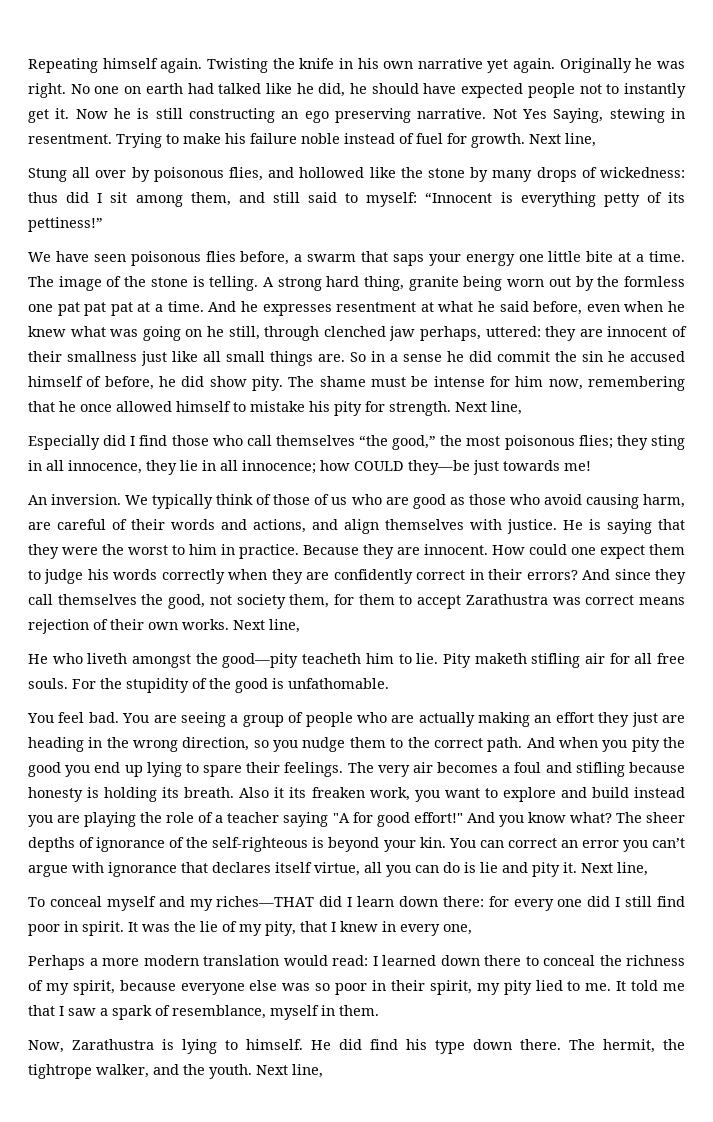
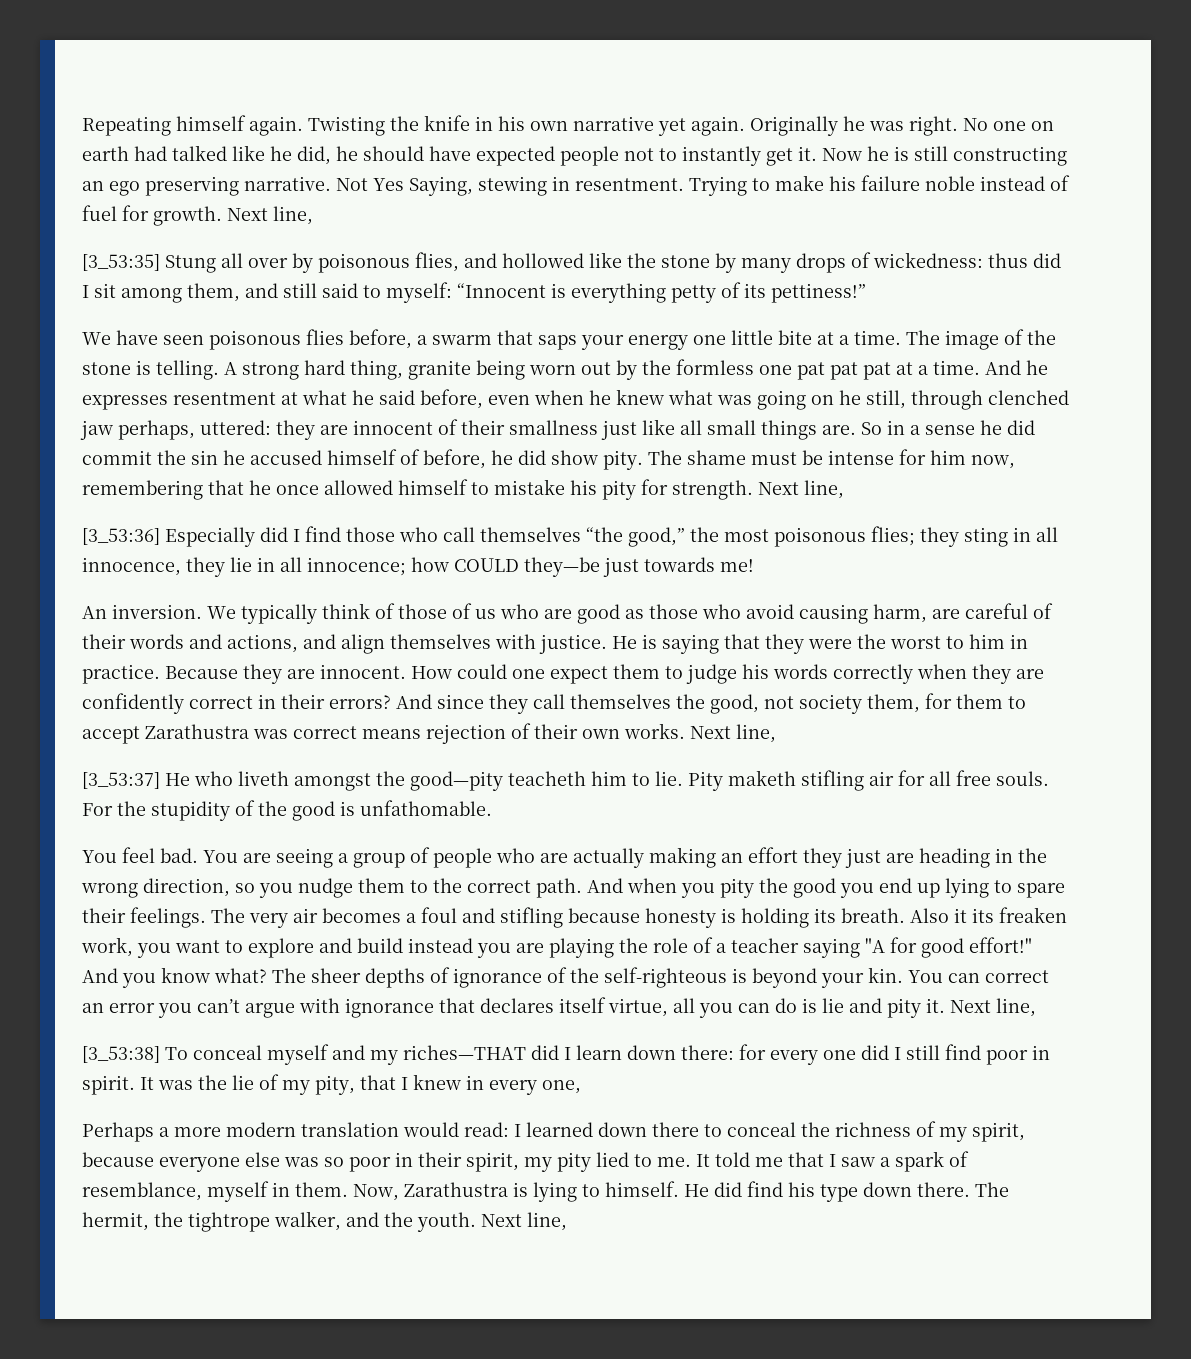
(596, 140) none -> [82,254,160,271] [3_53:35]
(522, 408) none -> [82,528,160,545] [3_53:36]
(300, 626) none -> [82,772,160,789] [3_53:37]
(648, 869) none -> [82,1046,160,1063] [3_53:38]
(379, 1010) // -> (348, 1189) none

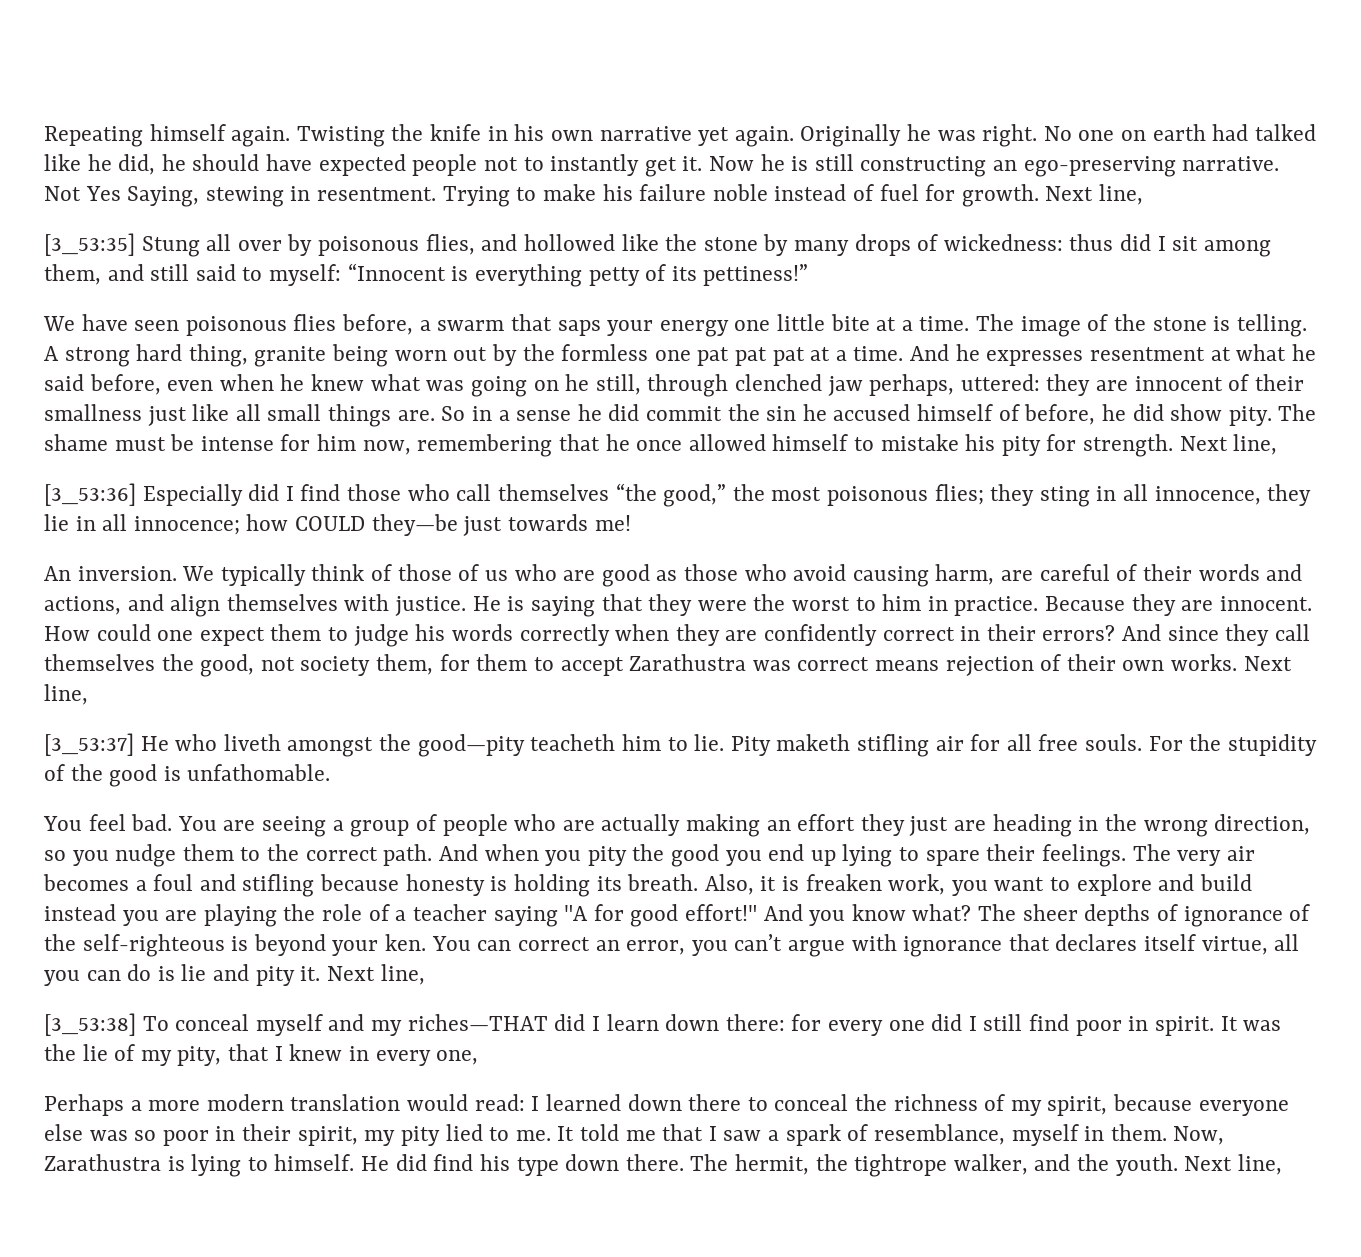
[109,176,239,196] ego preserving -> [1023,156,1176,177] ego-preserving
[910,908,994,923] Also it its -> [704,874,799,895] Also, it is
[868,967,903,983] kin. -> [385,934,427,951] ken.
[109,1003,155,1013] error -> [626,940,686,955] error,

